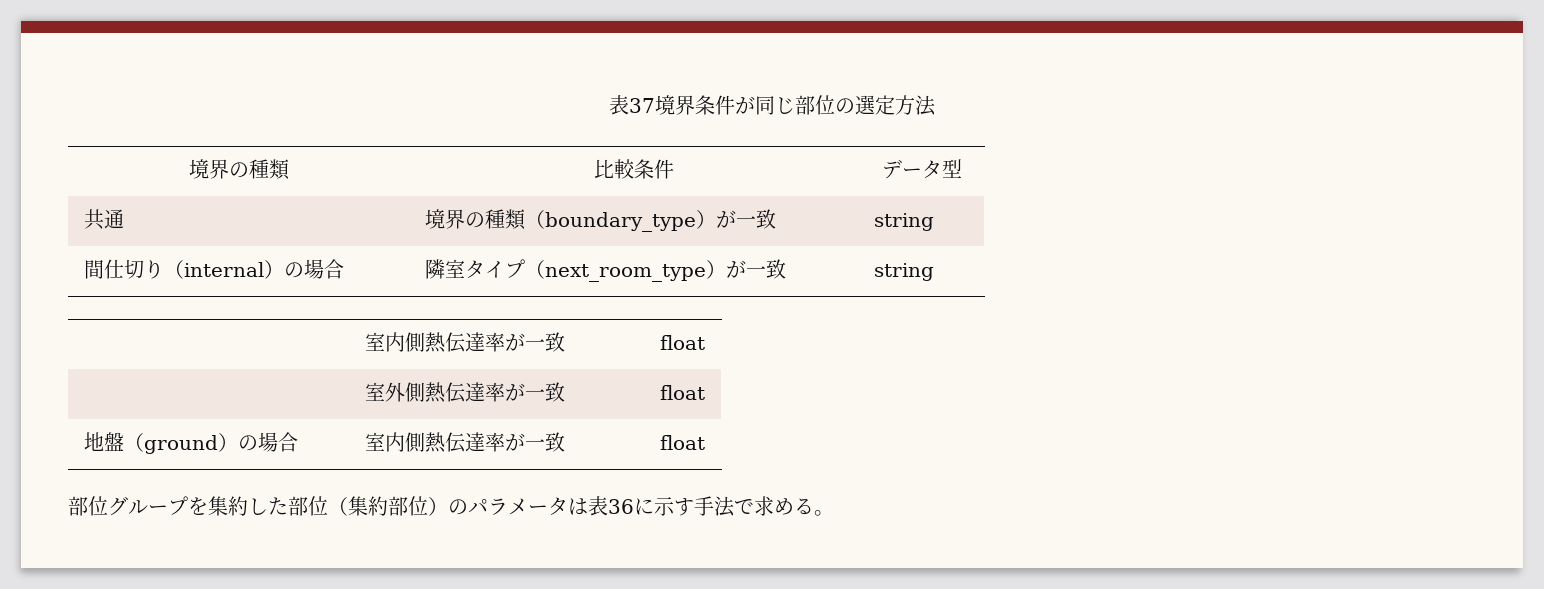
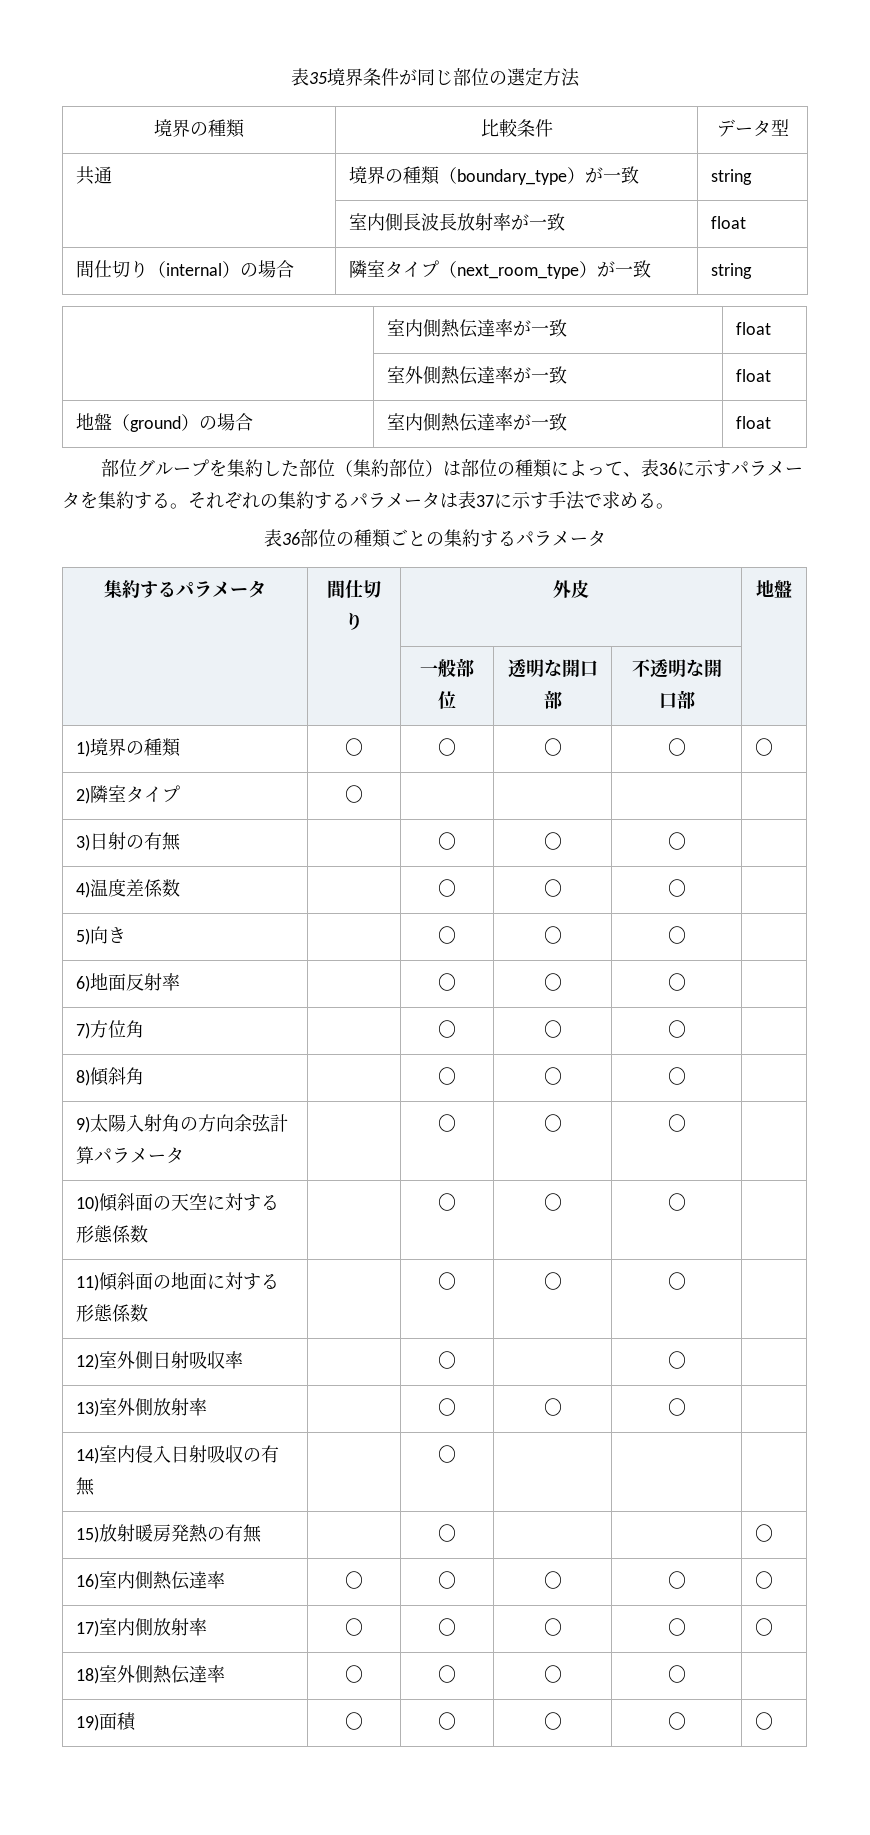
[609,95,655,115] 表37 -> [291,68,327,86] 表35
(934, 222) none -> [349,213,566,231] [711,216,747,229] // | 室内側長波長放射率が一致 | float
[448,499,468,515] の -> [442,459,803,478] [62,491,350,509] は部位の種類によって、表36に示すパラメータを集約する。それぞれの集約する
[608,499,634,514] 36 -> [476,495,494,507] 37
(834, 513) none -> [264,529,606,548] [104,580,266,598] [327,579,381,598] [345,612,363,630] [553,580,589,598] [756,580,792,598] [420,658,474,677] [438,691,456,709] [507,659,598,678] [543,690,562,709] [631,659,722,678] [658,690,695,709] [76,738,182,757] [345,738,363,756] [438,738,456,756] [543,738,562,756] [667,738,686,756] [755,738,774,756] [76,785,181,804] [345,785,363,803] [76,832,182,851] [438,832,456,850] [543,832,562,850] [667,832,686,850] [76,879,181,898] [438,879,456,897] [543,879,562,897] [667,879,686,897] [76,926,127,945] [438,926,456,944] [543,926,562,944] [667,926,686,944] [76,973,181,992] [438,973,456,991] [543,973,562,991] [667,973,686,991] [76,1020,145,1039] [438,1020,456,1038] [543,1020,562,1038] [667,1020,686,1038] [76,1067,145,1086] [438,1067,456,1085] [543,1067,562,1085] [667,1067,686,1085] [76,1114,289,1133] [76,1146,185,1164] [438,1114,456,1132] [543,1114,562,1132] [667,1114,686,1132] [76,1193,280,1212] [76,1225,149,1243] [438,1193,456,1211] [543,1193,562,1211] [667,1193,686,1211] [76,1272,280,1291] [76,1304,149,1322] [438,1272,456,1290] [543,1272,562,1290] [667,1272,686,1290] [76,1351,244,1370] [438,1351,456,1369] [667,1351,686,1369] [76,1398,208,1417] [438,1398,456,1416] [543,1398,562,1416] [667,1398,686,1416] [76,1445,280,1464] [76,1477,96,1496] [438,1445,456,1463] [76,1524,263,1543] [438,1524,456,1542] [755,1524,774,1542] [76,1571,226,1590] [345,1571,363,1589] [438,1571,456,1589] [543,1571,562,1589] [667,1571,686,1589] [755,1571,774,1589] [76,1618,208,1637] [345,1618,363,1636] [438,1618,456,1636] [543,1618,562,1636] [667,1618,686,1636] [755,1618,774,1636] [76,1665,226,1684] [345,1665,363,1683] [438,1665,456,1683] [543,1665,562,1683] [667,1665,686,1683] [76,1712,138,1731] [345,1712,363,1730] [438,1712,456,1730] [543,1712,562,1730] [667,1712,686,1730] [755,1712,774,1730] // 表36部位の種類ごとの集約するパラメータ // 集約するパラメータ | 間仕切り | 外皮 | 地盤 // | | 一般部位 | 透明な開口部 | 不透明な開口部 | // 1)境界の種類 | 〇 | 〇 | 〇 | 〇 | 〇 // 2)隣室タイプ | 〇 | | | | // 3)日射の有無 | | 〇 | 〇 | 〇 | // 4)温度差係数 | | 〇 | 〇 | 〇 | // 5)向き | | 〇 | 〇 | 〇 | // 6)地面反射率 | | 〇 | 〇 | 〇 | // 7)方位角 | | 〇 | 〇 | 〇 | // 8)傾斜角 | | 〇 | 〇 | 〇 | // 9)太陽入射角の方向余弦計算パラメータ | | 〇 | 〇 | 〇 | // 10)傾斜面の天空に対する形態係数 | | 〇 | 〇 | 〇 | // 11)傾斜面の地面に対する形態係数 | | 〇 | 〇 | 〇 | // 12)室外側日射吸収率 | | 〇 | | 〇 | // 13)室外側放射率 | | 〇 | 〇 | 〇 | // 14)室内侵入日射吸収の有無 | | 〇 | | | // 15)放射暖房発熱の有無 | | 〇 | | | 〇 // 16)室内側熱伝達率 | 〇 | 〇 | 〇 | 〇 | 〇 // 17)室内側放射率 | 〇 | 〇 | 〇 | 〇 | 〇 // 18)室外側熱伝達率 | 〇 | 〇 | 〇 | 〇 | // 19)面積 | 〇 | 〇 | 〇 | 〇 | 〇

